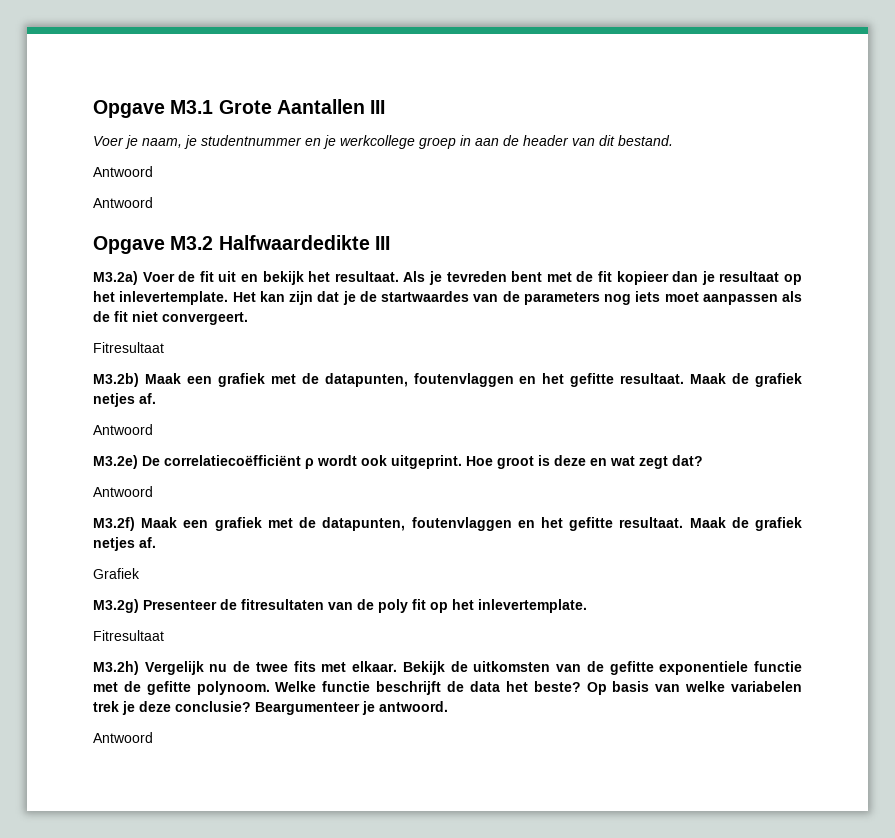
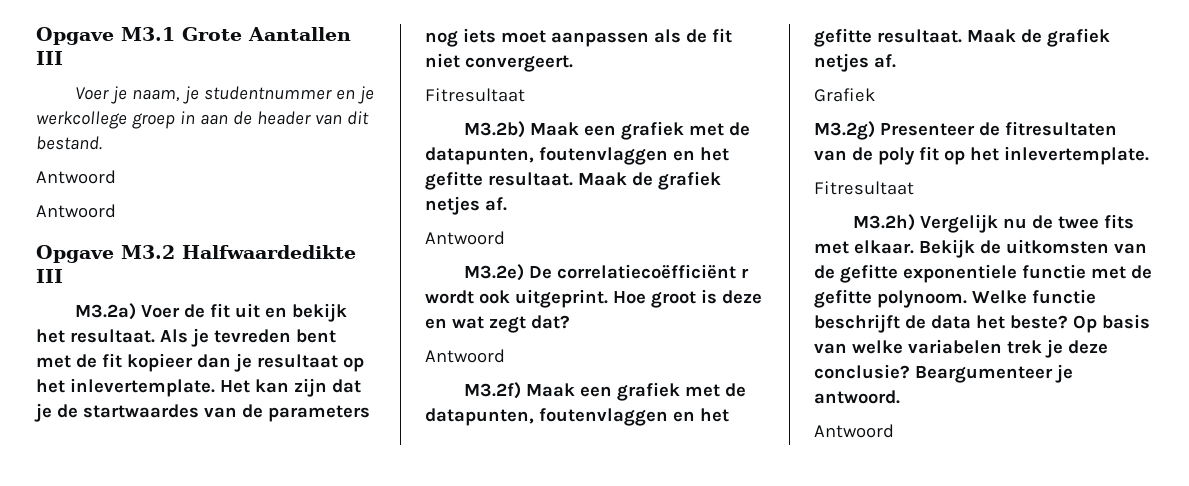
[305,458,314,469] ρ -> [740,268,749,278] r

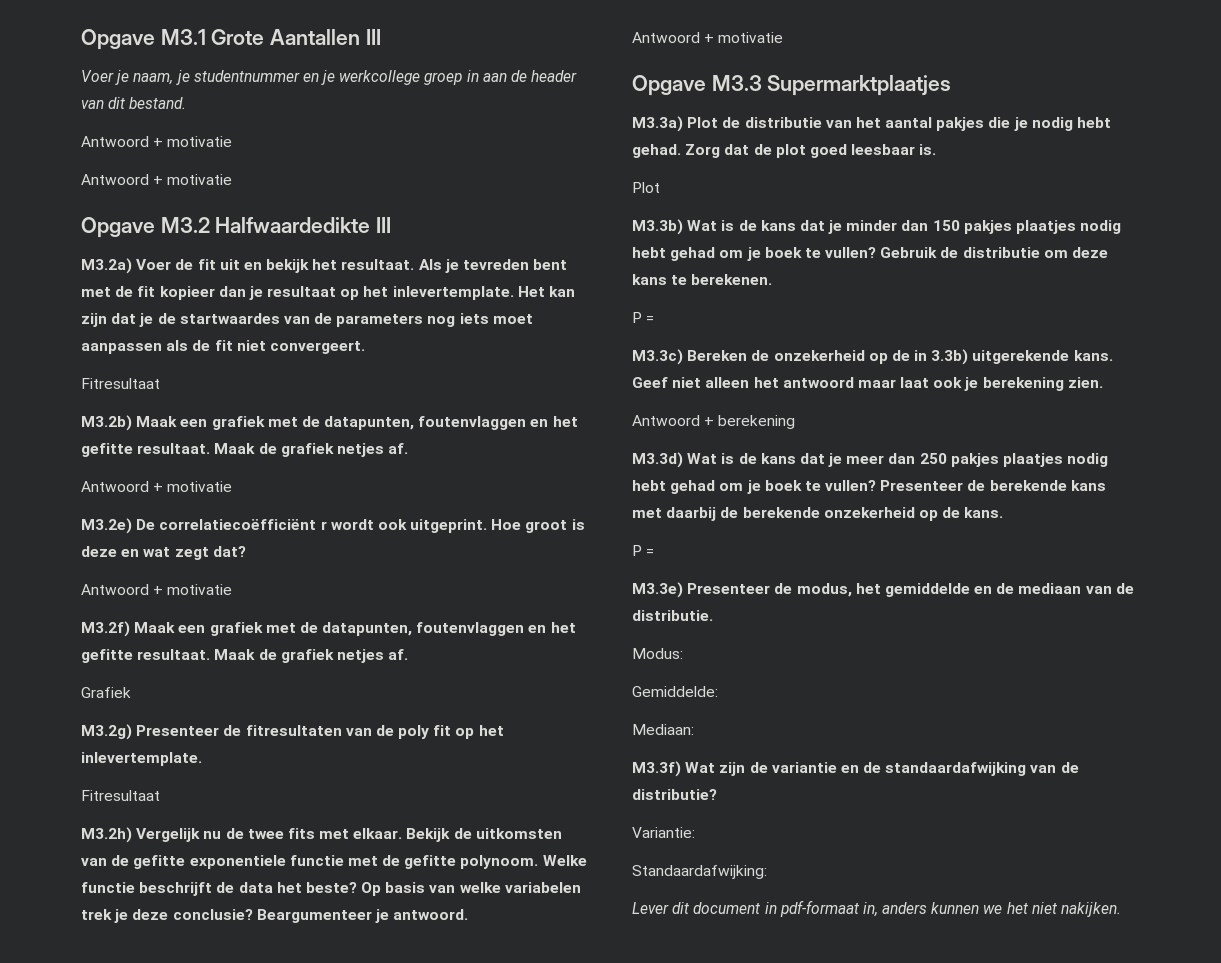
[36,204,116,218] // Antwoord -> [153,136,233,147] [81,174,233,185] + motivatie // Antwoord + motivatie
(505, 238) none -> [153,481,233,492] + motivatie
(505, 356) none -> [153,584,233,595] + motivatie
(894, 431) none -> [704,32,784,43] [632,75,952,96] [632,116,1112,132] [632,144,937,158] [632,182,660,193] [632,219,1122,235] [632,247,1109,261] [632,274,773,285] [632,312,655,323] [632,349,1113,365] [632,377,1103,391] [632,415,796,429] [632,452,1109,468] [632,480,1106,494] [632,507,1004,521] [632,545,655,556] [632,582,1134,598] [632,610,713,621] [632,648,683,659] [632,686,718,697] [632,724,694,735] [632,761,1079,777] [632,789,717,800] [632,827,695,838] [632,865,767,879] [632,900,1122,917] + motivatie // Opgave M3.3 Supermarktplaatjes // M3.3a) Plot de distributie van het aantal pakjes die je nodig hebt gehad. Zorg dat de plot goed leesbaar is. // Plot // M3.3b) Wat is de kans dat je minder dan 150 pakjes plaatjes nodig hebt gehad om je boek te vullen? Gebruik de distributie om deze kans te berekenen. // P = // M3.3c) Bereken de onzekerheid op de in 3.3b) uitgerekende kans. Geef niet alleen het antwoord maar laat ook je berekening zien. // Antwoord + berekening // M3.3d) Wat is de kans dat je meer dan 250 pakjes plaatjes nodig hebt gehad om je boek te vullen? Presenteer de berekende kans met daarbij de berekende onzekerheid op de kans. // P = // M3.3e) Presenteer de modus, het gemiddelde en de mediaan van de distributie. // Modus: // Gemiddelde: // Mediaan: // M3.3f) Wat zijn de variantie en de standaardafwijking van de distributie? // Variantie: // Standaardafwijking: // Lever dit document in pdf-formaat in, anders kunnen we het niet nakijken.

